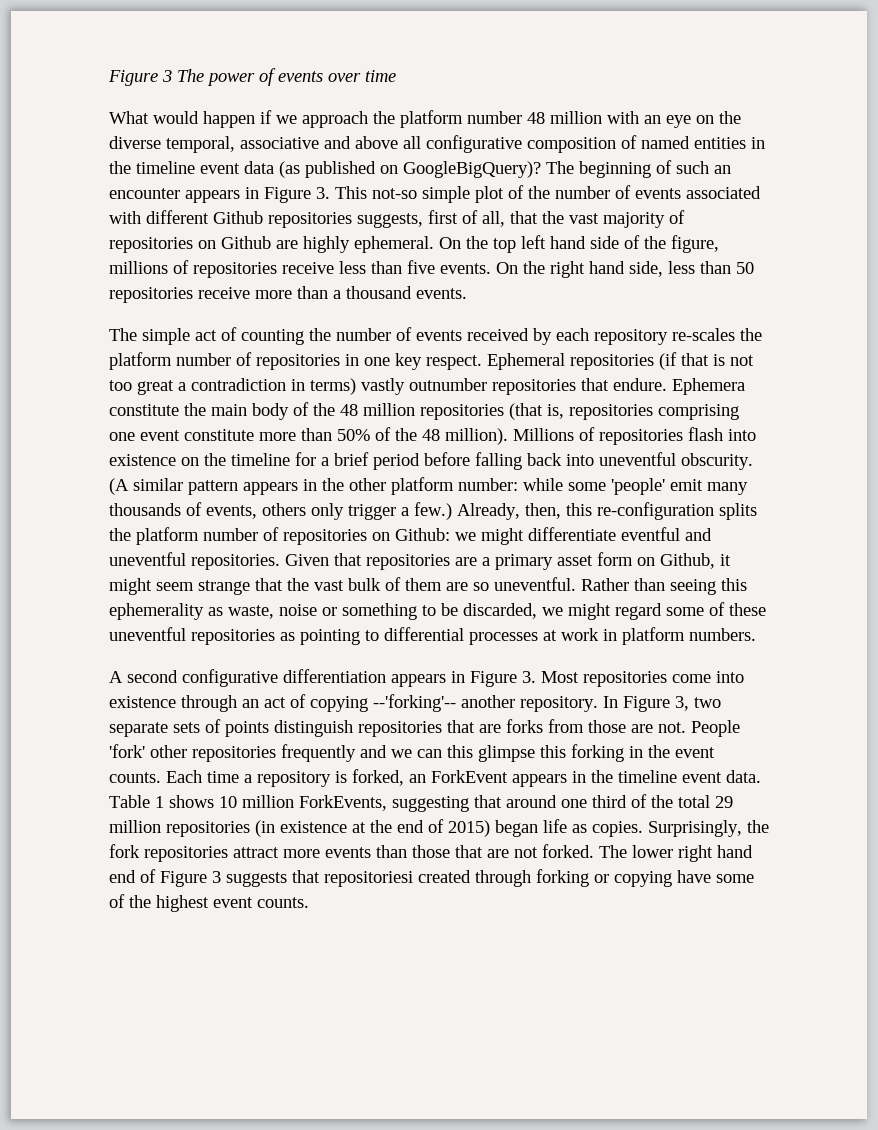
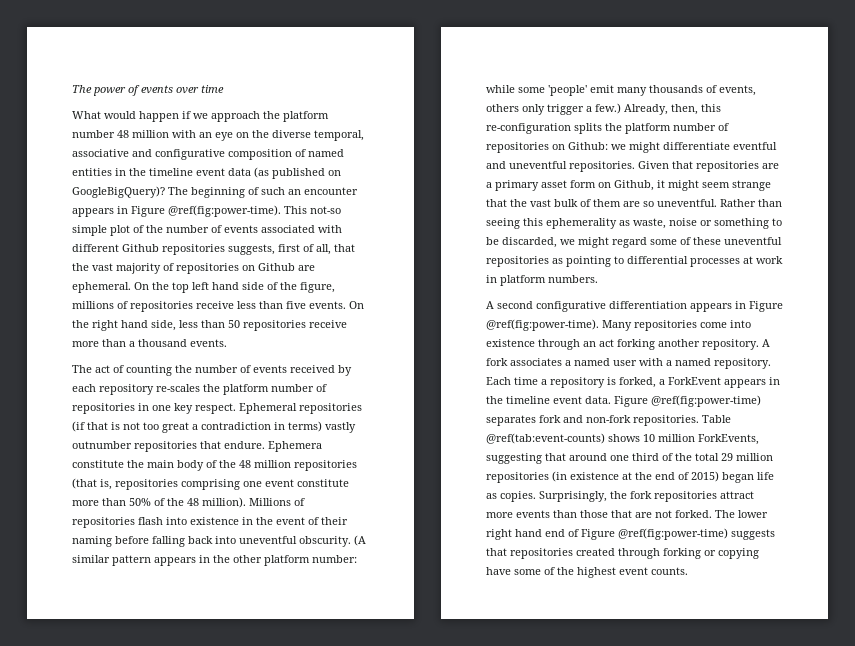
[108,70,172,86] Figure 3 -> (72, 89) none
[355,136,421,149] above all -> (152, 153) none
[316,187,330,199] 3. -> [168,205,281,217] @ref(fig:power-time).
[303,236,350,253] highly -> (315, 268) none
[142,328,190,345] simple -> (92, 369) none
[181,452,420,470] on the timeline for a brief period -> [242,517,348,525] [72,536,112,547] in the event of their naming
[522,671,579,683] 3. Most -> [486,319,632,331] @ref(fig:power-time). Many
[290,694,721,712] [109,719,740,737] [109,744,715,762] [109,772,161,783] of copying --'forking'-- another repository. In Figure 3, two separate sets of points distinguish repositories that are forks from those are not. People 'fork' other repositories frequently and we can this glimpse this forking in the event counts. -> [617,339,770,350] [486,358,771,369] forking another repository. A fork associates a named user with a named repository.
[409,774,426,783] an -> [659,379,665,385] a
[109,795,164,808] Table 1 -> [614,395,761,407] [486,415,731,426] [486,433,605,444] Figure @ref(fig:power-time) separates fork and non-fork repositories. Table @ref(tab:event-counts)
[212,871,221,883] 3 -> [618,528,728,540] @ref(fig:power-time)
[324,871,413,887] repositoriesi -> [510,548,573,559] repositories

